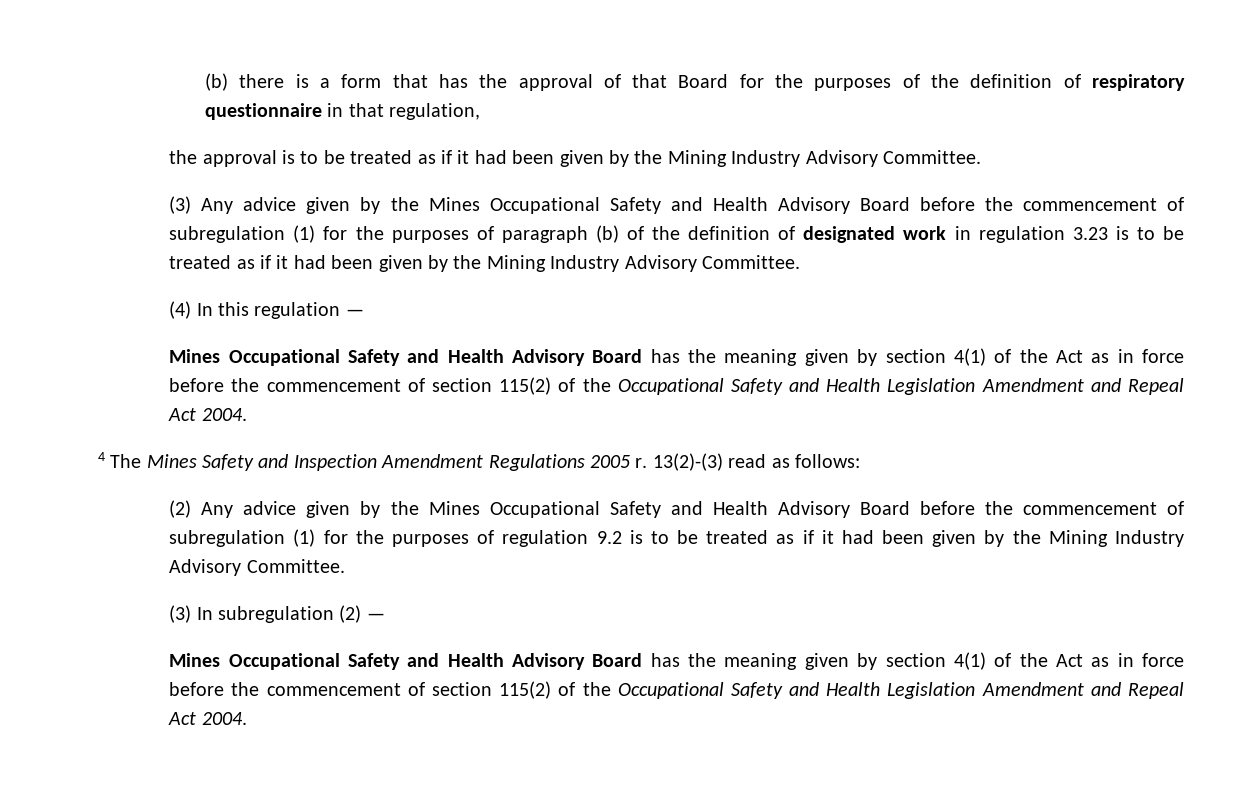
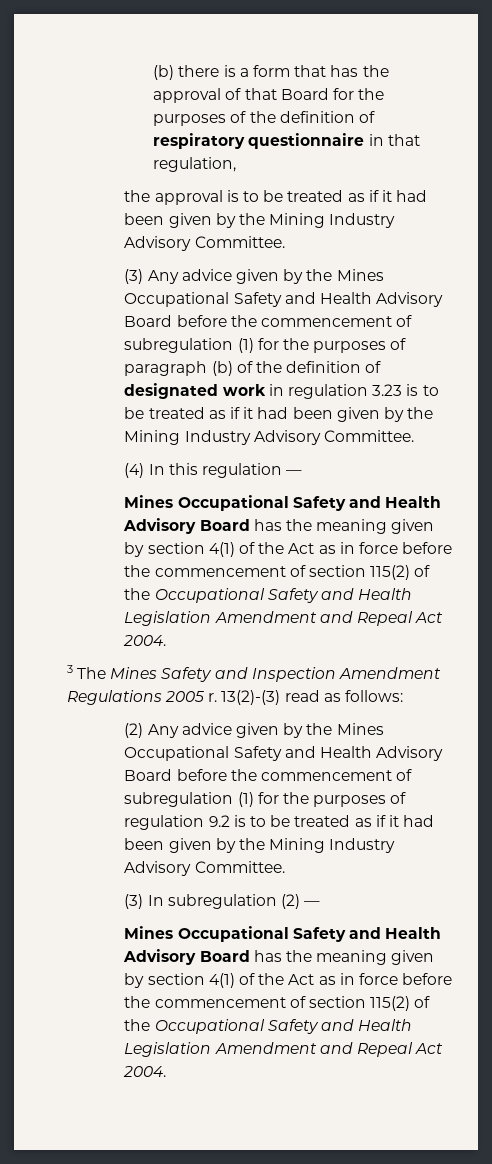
[97,452,105,461] 4 -> [66,665,73,673] 3

